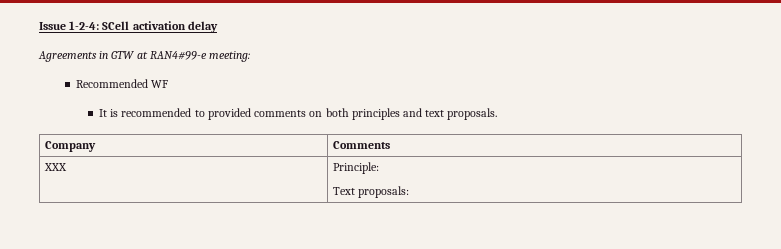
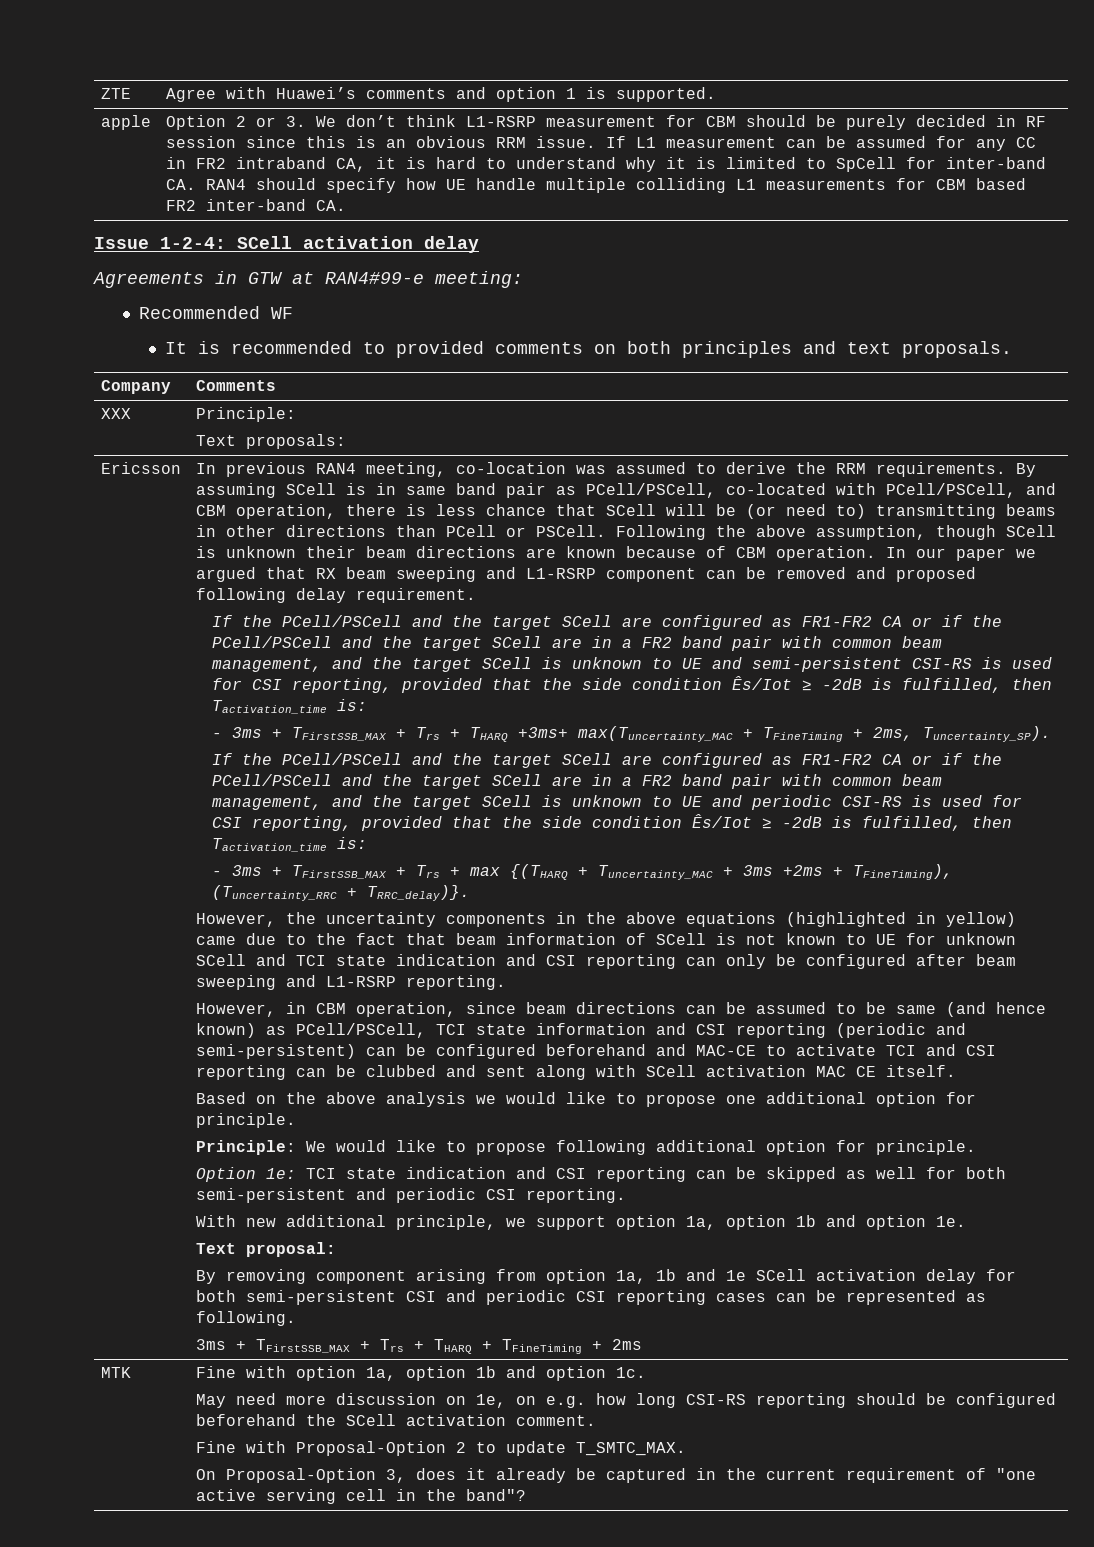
(39, 26) none -> [101,88,132,99] [166,87,717,102] [101,115,152,130] [166,115,1047,130] [166,136,1037,151] [166,157,1047,172] [166,178,1027,193] [166,199,347,211] ZTE | Agree with Huawei’s comments and option 1 is supported. // apple | Option 2 or 3. We don’t think L1-RSRP measurement for CBM should be purely decided in RF session since this is an obvious RRM issue. If L1 measurement can be assumed for any CC in FR2 intraband CA, it is hard to understand why it is limited to SpCell for inter-band CA. RAN4 should specify how UE handle multiple colliding L1 measurements for CBM based FR2 inter-band CA. //
(410, 192) none -> [101,462,182,474] [196,462,1037,477] [196,483,1057,498] [196,504,1057,519] [196,525,1057,540] [196,546,1037,561] [196,567,977,582] [196,588,477,603] [211,615,1002,630] [211,636,942,651] [211,657,1052,672] [211,676,1052,693] [211,699,367,714] [211,726,1051,742] [211,753,1002,768] [211,774,942,789] [211,795,1022,810] [211,814,1012,831] [211,837,367,852] [211,864,953,880] [211,885,470,901] [196,912,1017,927] [196,933,1017,945] [196,954,1017,969] [196,975,507,990] [196,1002,1047,1017] [196,1023,967,1038] [196,1044,997,1059] [196,1065,957,1080] [196,1092,977,1107] [196,1113,297,1128] [196,1140,977,1155] [196,1167,1007,1182] [196,1188,627,1203] [196,1215,967,1230] [196,1242,337,1257] [196,1269,1017,1284] [196,1290,987,1305] [196,1311,297,1326] [196,1339,643,1354] [101,1367,132,1378] [196,1366,647,1381] [196,1393,1057,1408] [196,1414,597,1426] [196,1441,687,1456] [196,1468,1037,1483] [196,1489,527,1504] // Ericsson | In previous RAN4 meeting, co-location was assumed to derive the RRM requirements. By assuming SCell is in same band pair as PCell/PSCell, co-located with PCell/PSCell, and CBM operation, there is less chance that SCell will be (or need to) transmitting beams in other directions than PCell or PSCell. Following the above assumption, though SCell is unknown their beam directions are known because of CBM operation. In our paper we argued that RX beam sweeping and L1-RSRP component can be removed and proposed following delay requirement. // If the PCell/PSCell and the target SCell are configured as FR1-FR2 CA or if the PCell/PSCell and the target SCell are in a FR2 band pair with common beam management, and the target SCell is unknown to UE and semi-persistent CSI-RS is used for CSI reporting, provided that the side condition Ês/Iot ≥ -2dB is fulfilled, then Tactivation_time is: // - 3ms + TFirstSSB_MAX + Trs + THARQ +3ms+ max(Tuncertainty_MAC + TFineTiming + 2ms, Tuncertainty_SP). // If the PCell/PSCell and the target SCell are configured as FR1-FR2 CA or if the PCell/PSCell and the target SCell are in a FR2 band pair with common beam management, and the target SCell is unknown to UE and periodic CSI-RS is used for CSI reporting, provided that the side condition Ês/Iot ≥ -2dB is fulfilled, then Tactivation_time is: // - 3ms + TFirstSSB_MAX + Trs + max {(THARQ + Tuncertainty_MAC + 3ms +2ms + TFineTiming), (Tuncertainty_RRC + TRRC_delay)}. // However, the uncertainty components in the above equations (highlighted in yellow) came due to the fact that beam information of SCell is not known to UE for unknown SCell and TCI state indication and CSI reporting can only be configured after beam sweeping and L1-RSRP reporting. // However, in CBM operation, since beam directions can be assumed to be same (and hence known) as PCell/PSCell, TCI state information and CSI reporting (periodic and semi-persistent) can be configured beforehand and MAC-CE to activate TCI and CSI reporting can be clubbed and sent along with SCell activation MAC CE itself. // Based on the above analysis we would like to propose one additional option for principle. // Principle: We would like to propose following additional option for principle. // Option 1e: TCI state indication and CSI reporting can be skipped as well for both semi-persistent and periodic CSI reporting. // With new additional principle, we support option 1a, option 1b and option 1e. // Text proposal: // By removing component arising from option 1a, 1b and 1e SCell activation delay for both semi-persistent CSI and periodic CSI reporting cases can be represented as following. // 3ms + TFirstSSB_MAX + Trs + THARQ + TFineTiming + 2ms // MTK | Fine with option 1a, option 1b and option 1c. // May need more discussion on 1e, on e.g. how long CSI-RS reporting should be configured beforehand the SCell activation comment. // Fine with Proposal-Option 2 to update T_SMTC_MAX. // On Proposal-Option 3, does it already be captured in the current requirement of "one active serving cell in the band"?

